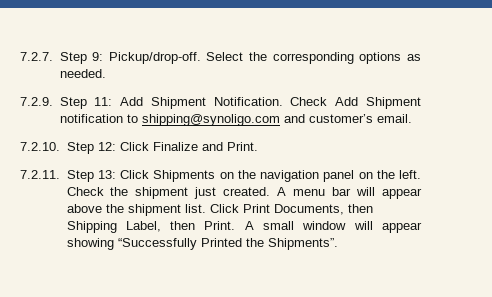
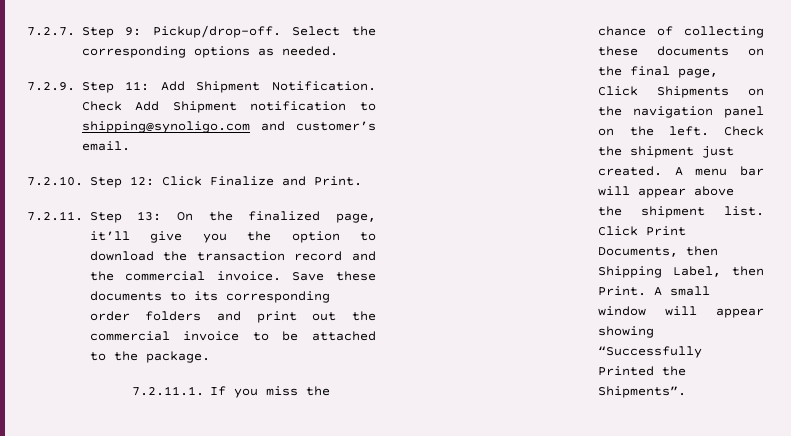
(116, 174) none -> [177,211,376,223] [89,231,376,243] [89,251,376,261] [89,271,376,281] [89,291,330,303] [89,311,376,323] [89,331,376,341] [89,351,210,363] [131,386,331,398] [598,26,764,38] [598,46,764,56] [598,66,719,78] On the finalized page, it’ll give you the option to download the transaction record and the commercial invoice. Save these documents to its corresponding order folders and print out the commercial invoice to be attached to the package. // 7.2.11.1. If you miss the chance of collecting these documents on the final page,

